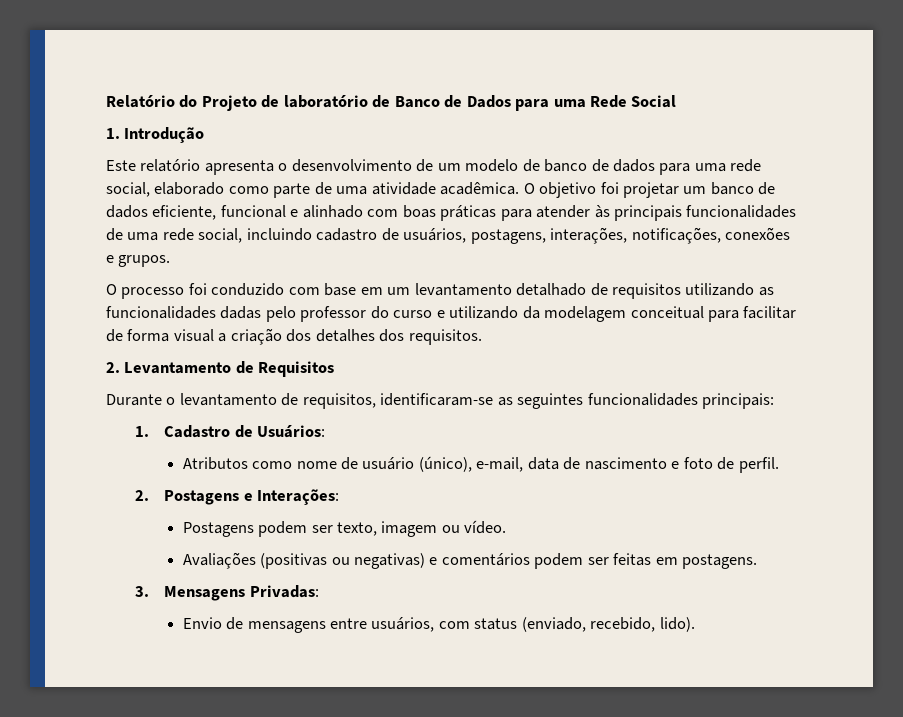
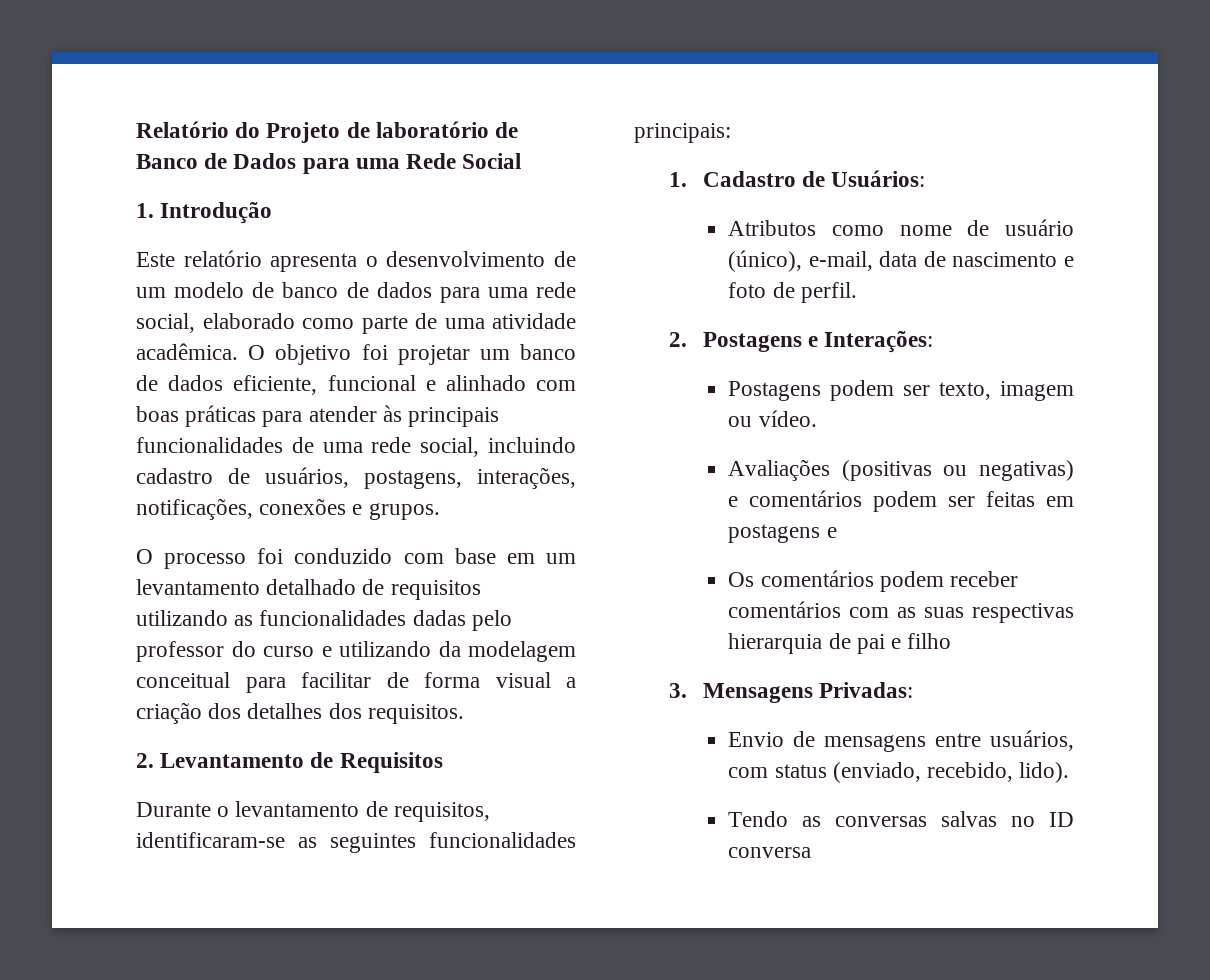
[682,554,758,569] postagens. -> [728,524,837,543] [728,570,1018,592] [728,601,1074,623] [728,633,952,654] postagens e // Os comentários podem receber comentários com as suas respectivas hierarquia de pai e filho
(695, 624) none -> [728,811,1074,827] [728,847,812,858] // Tendo as conversas salvas no ID conversa

